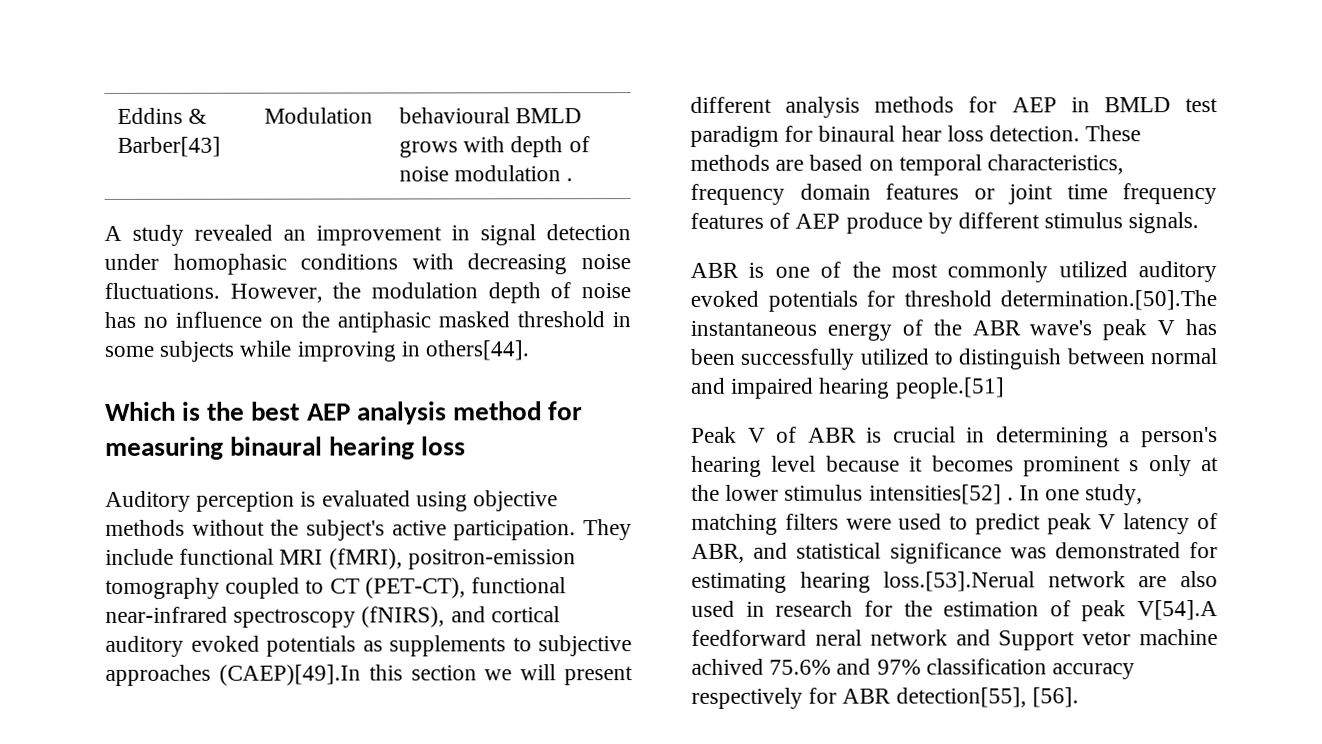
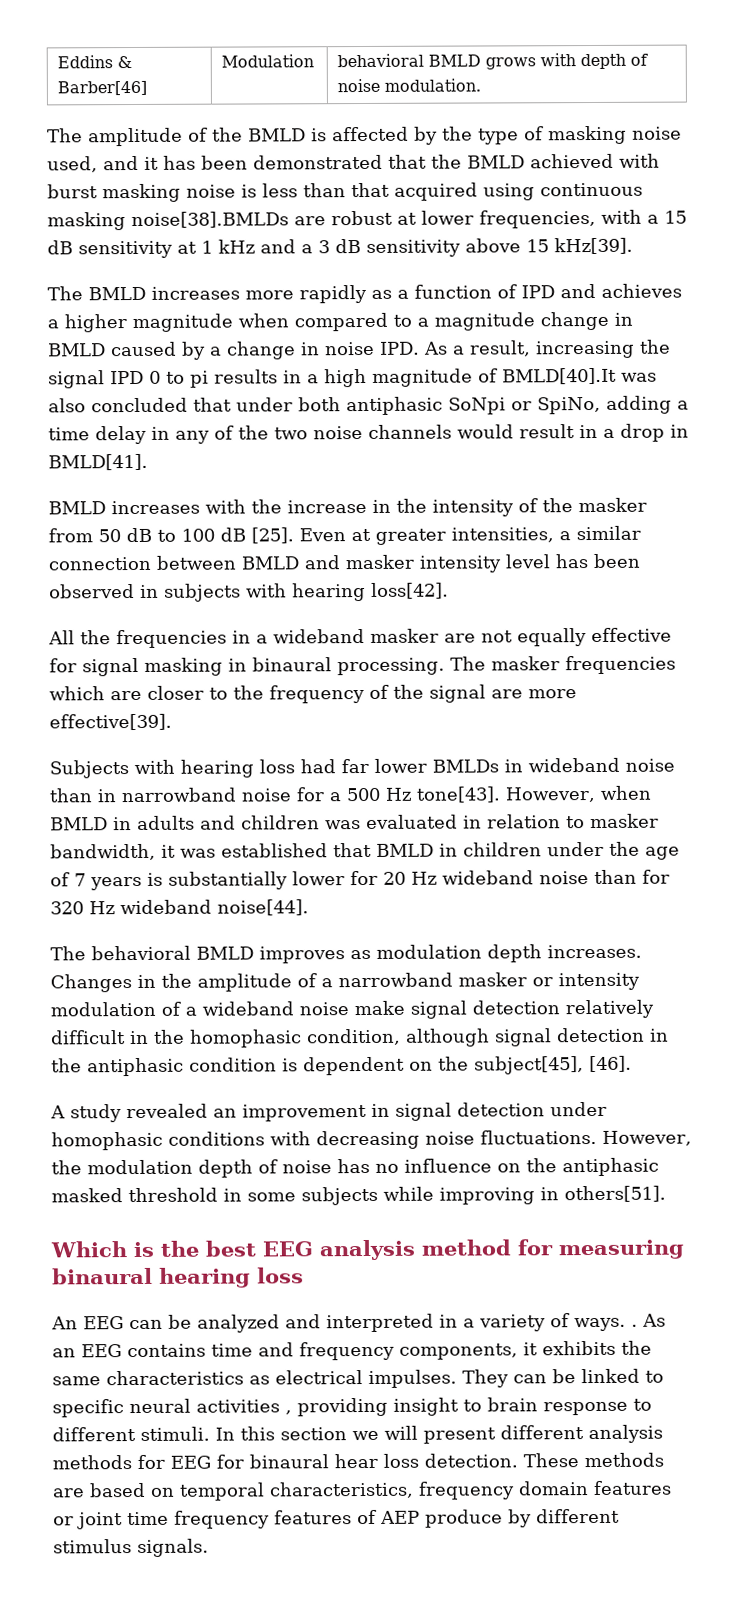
[117,136,222,157] Barber[43] -> [57,80,148,96] Barber[46]
[399,107,511,124] behavioural -> [337,53,425,68] behavioral
[454,165,574,182] modulation . -> [384,78,482,92] [47,125,682,147] [47,153,660,173] [47,182,643,203] [47,209,687,231] [47,237,633,259] [47,283,682,304] [47,311,633,333] [48,339,671,360] [48,367,657,389] [48,395,689,416] [48,423,689,445] [48,453,148,471] [48,497,647,517] [48,525,641,545] [48,553,640,573] [49,582,449,602] [48,627,672,649] [49,655,676,677] [49,684,577,704] [49,713,172,731] [49,757,675,779] [49,785,652,803] [50,813,659,831] [50,841,680,861] [50,869,670,891] [50,899,309,916] [50,944,642,964] [50,972,640,993] [50,999,654,1019] [51,1027,669,1048] [51,1055,632,1077] modulation. // The amplitude of the BMLD is affected by the type of masking noise used, and it has been demonstrated that the BMLD achieved with burst masking noise is less than that acquired using continuous masking noise[38].BMLDs are robust at lower frequencies, with a 15 dB sensitivity at 1 kHz and a 3 dB sensitivity above 15 kHz[39]. // The BMLD increases more rapidly as a function of IPD and achieves a higher magnitude when compared to a magnitude change in BMLD caused by a change in noise IPD. As a result, increasing the signal IPD 0 to pi results in a high magnitude of BMLD[40].It was also concluded that under both antiphasic SoNpi or SpiNo, adding a time delay in any of the two noise channels would result in a drop in BMLD[41]. // BMLD increases with the increase in the intensity of the masker from 50 dB to 100 dB [25]. Even at greater intensities, a similar connection between BMLD and masker intensity level has been observed in subjects with hearing loss[42]. // All the frequencies in a wideband masker are not equally effective for signal masking in binaural processing. The masker frequencies which are closer to the frequency of the signal are more effective[39]. // Subjects with hearing loss had far lower BMLDs in wideband noise than in narrowband noise for a 500 Hz tone[43]. However, when BMLD in adults and children was evaluated in relation to masker bandwidth, it was established that BMLD in children under the age of 7 years is substantially lower for 20 Hz wideband noise than for 320 Hz wideband noise[44]. // The behavioral BMLD improves as modulation depth increases. Changes in the amplitude of a narrowband masker or intensity modulation of a wideband noise make signal detection relatively difficult in the homophasic condition, although signal detection in the antiphasic condition is dependent on the subject[45], [46].
[425,340,530,361] others[44]. -> [564,1185,666,1203] others[51].
[306,403,351,421] AEP -> [262,1241,313,1257] EEG
[105,490,559,512] [105,519,632,541] [105,548,576,570] [105,577,567,599] [105,606,560,628] [105,635,632,657] [105,664,361,686] Auditory perception is evaluated using objective methods without the subject's active participation. They include functional MRI (fMRI), positron-emission tomography coupled to CT (PET-CT), functional near-infrared spectroscopy (fNIRS), and cortical auditory evoked potentials as supplements to subjective approaches (CAEP)[49].In -> [51,1313,666,1333] [52,1340,652,1361] [52,1368,664,1388] [52,1397,652,1418] [52,1426,235,1442] An EEG can be analyzed and interpreted in a variety of ways. . As an EEG contains time and frequency components, it exhibits the same characteristics as electrical impulses. They can be linked to specific neural activities , providing insight to brain response to different stimuli. In
[1011,97,1218,113] [690,125,779,147] AEP in BMLD test paradigm -> [170,1455,211,1469] EEG
[690,261,1217,283] [690,290,1217,312] [690,319,1217,341] [690,348,1217,370] [691,377,1005,399] [691,426,1218,448] [691,455,1219,477] [691,484,1144,506] [691,513,1218,535] [691,542,1218,564] [691,571,1218,593] [691,600,1218,622] [691,629,1218,651] [691,658,1136,680] [691,687,1079,709] // ABR is one of the most commonly utilized auditory evoked potentials for threshold determination.[50].The instantaneous energy of the ABR wave's peak V has been successfully utilized to distinguish between normal and impaired hearing people.[51] // Peak V of ABR is crucial in determining a person's hearing level because it becomes prominent s only at the lower stimulus intensities[52] . In one study, matching filters were used to predict peak V latency of ABR, and statistical significance was demonstrated for estimating hearing loss.[53].Nerual network are also used in research for the estimation of peak V[54].A feedforward neral network and Support vetor machine achived 75.6% and 97% classification accuracy respectively for ABR detection[55], [56]. -> (209, 1547) none

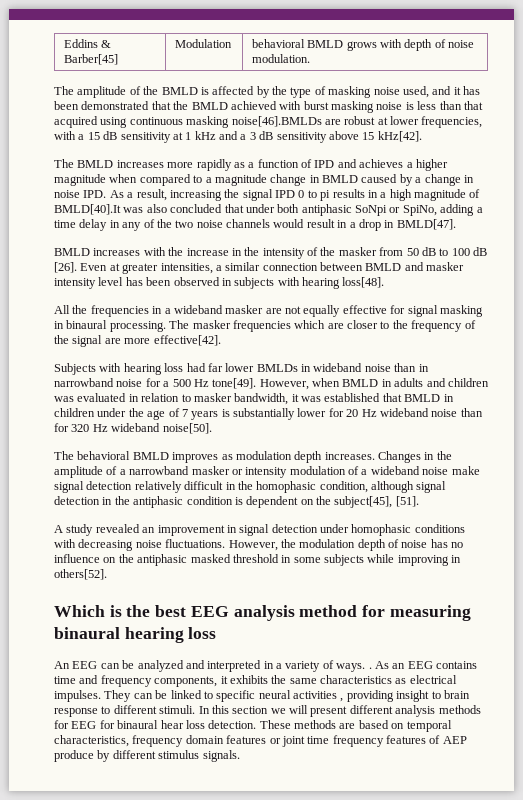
[57,80,148,96] Barber[46] -> [63,54,118,65] Barber[45]
[131,211,289,229] noise[38].BMLDs -> [231,116,322,127] noise[46].BMLDs
[554,237,633,255] kHz[39]. -> [377,131,422,142] kHz[42].
[48,453,148,471] BMLD[41]. -> [396,219,456,230] BMLD[47].
[251,527,294,544] [25]. -> [54,262,77,273] [26].
[371,582,449,599] loss[42]. -> [342,277,385,288] loss[48].
[49,713,172,731] effective[39]. -> [153,335,221,346] effective[42].
[416,786,501,803] tone[43]. -> [212,378,257,389] tone[49].
[217,899,309,916] noise[44]. -> [162,423,212,434] noise[50].
[589,1055,632,1073] [46]. -> [395,496,419,507] [51].
[564,1185,666,1203] others[51]. -> [54,569,107,580] others[52].

